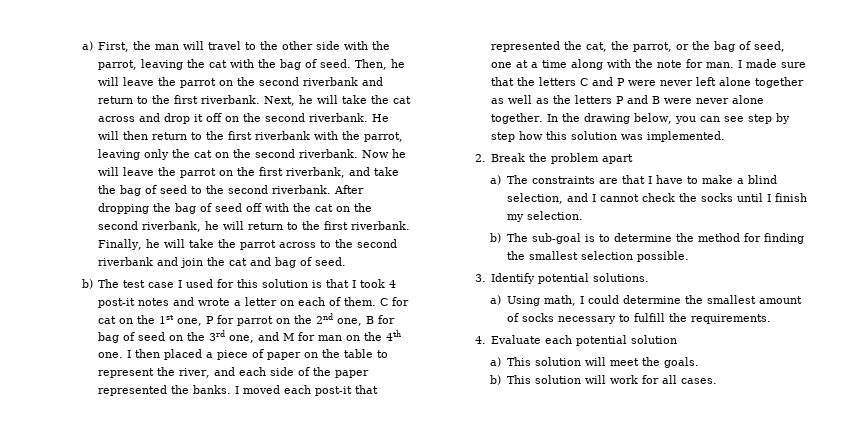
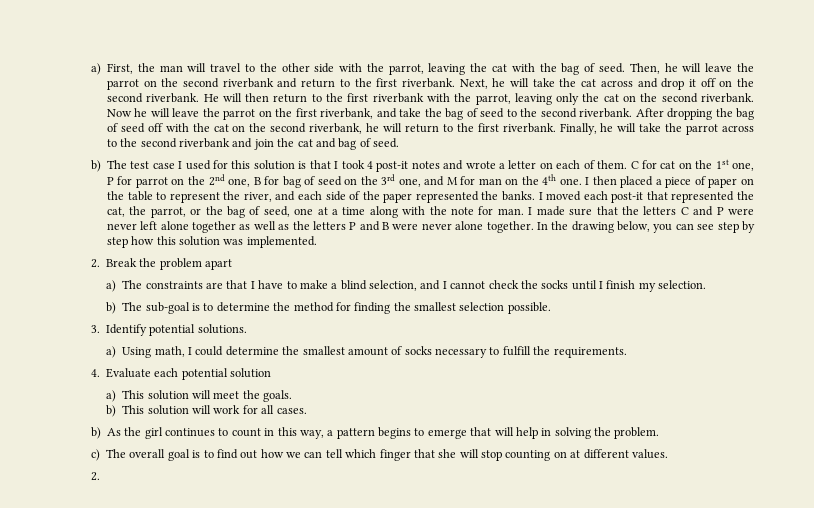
(717, 381) none -> [90,427,660,439] [90,449,668,461] [90,472,100,481] // b) As the girl continues to count in this way, a pattern begins to emerge that will help in solving the problem. // c) The overall goal is to find out how we can tell which finger that she will stop counting on at different values. // 2.

